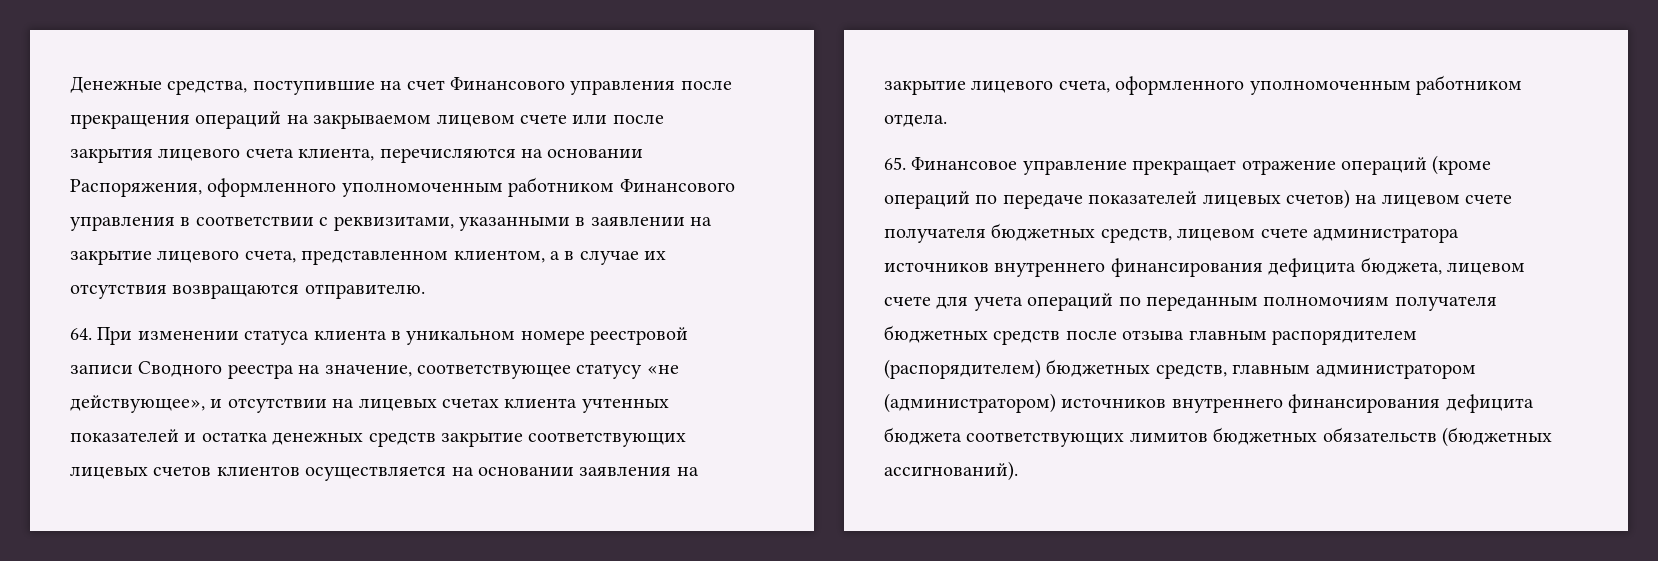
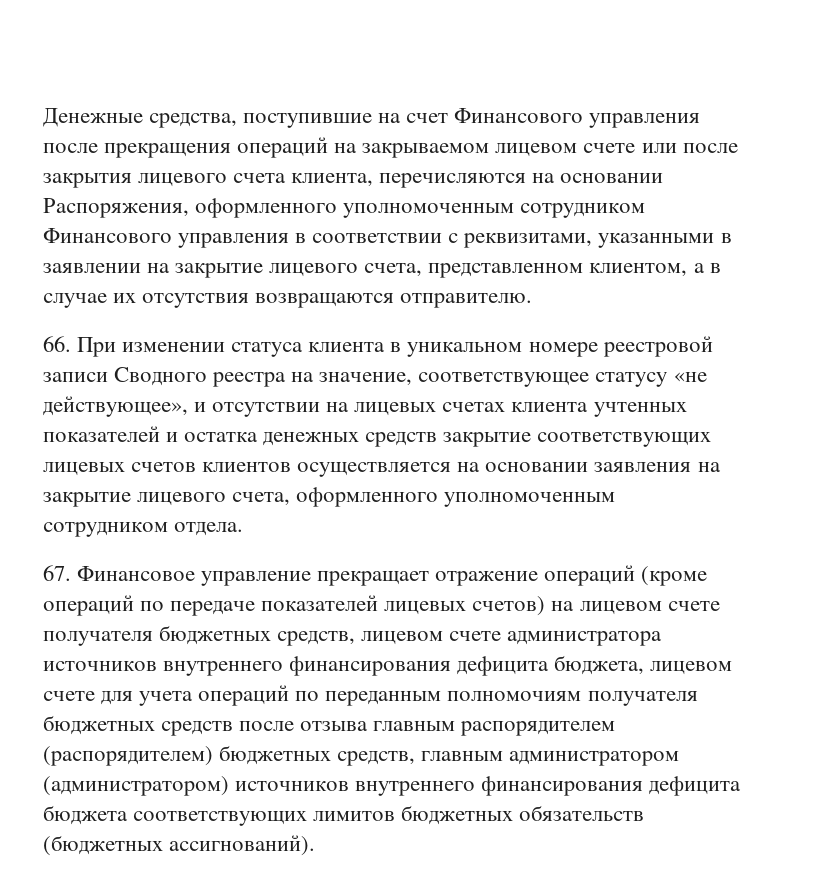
[508,177,615,197] работником -> [520,203,646,218] сотрудником
[70,328,92,340] 64. -> [43,336,71,352] 66.
[1416,75,1522,95] работником -> [43,522,168,537] сотрудником
[884,157,906,170] 65. -> [43,565,71,581] 67.

